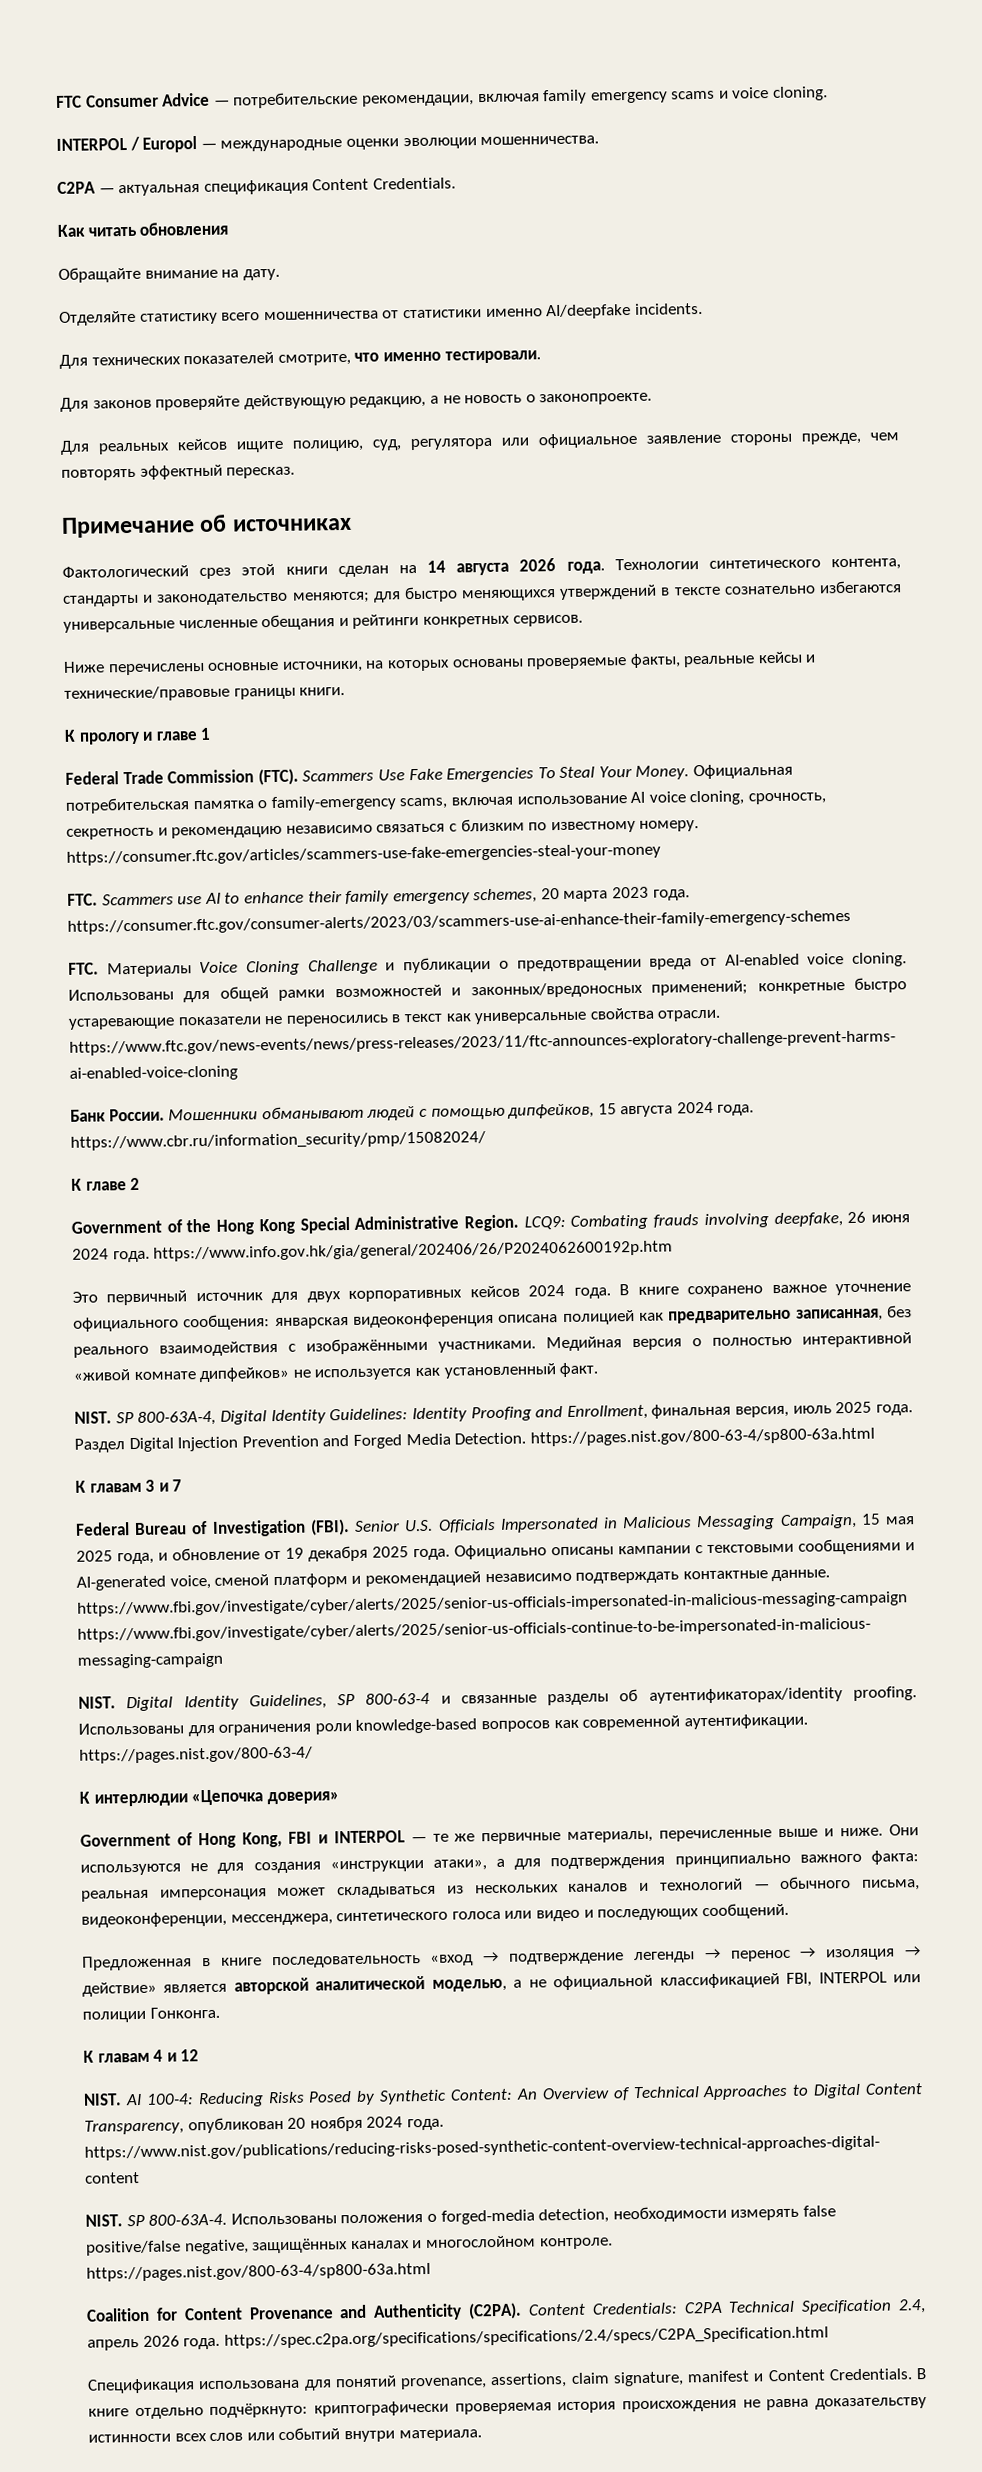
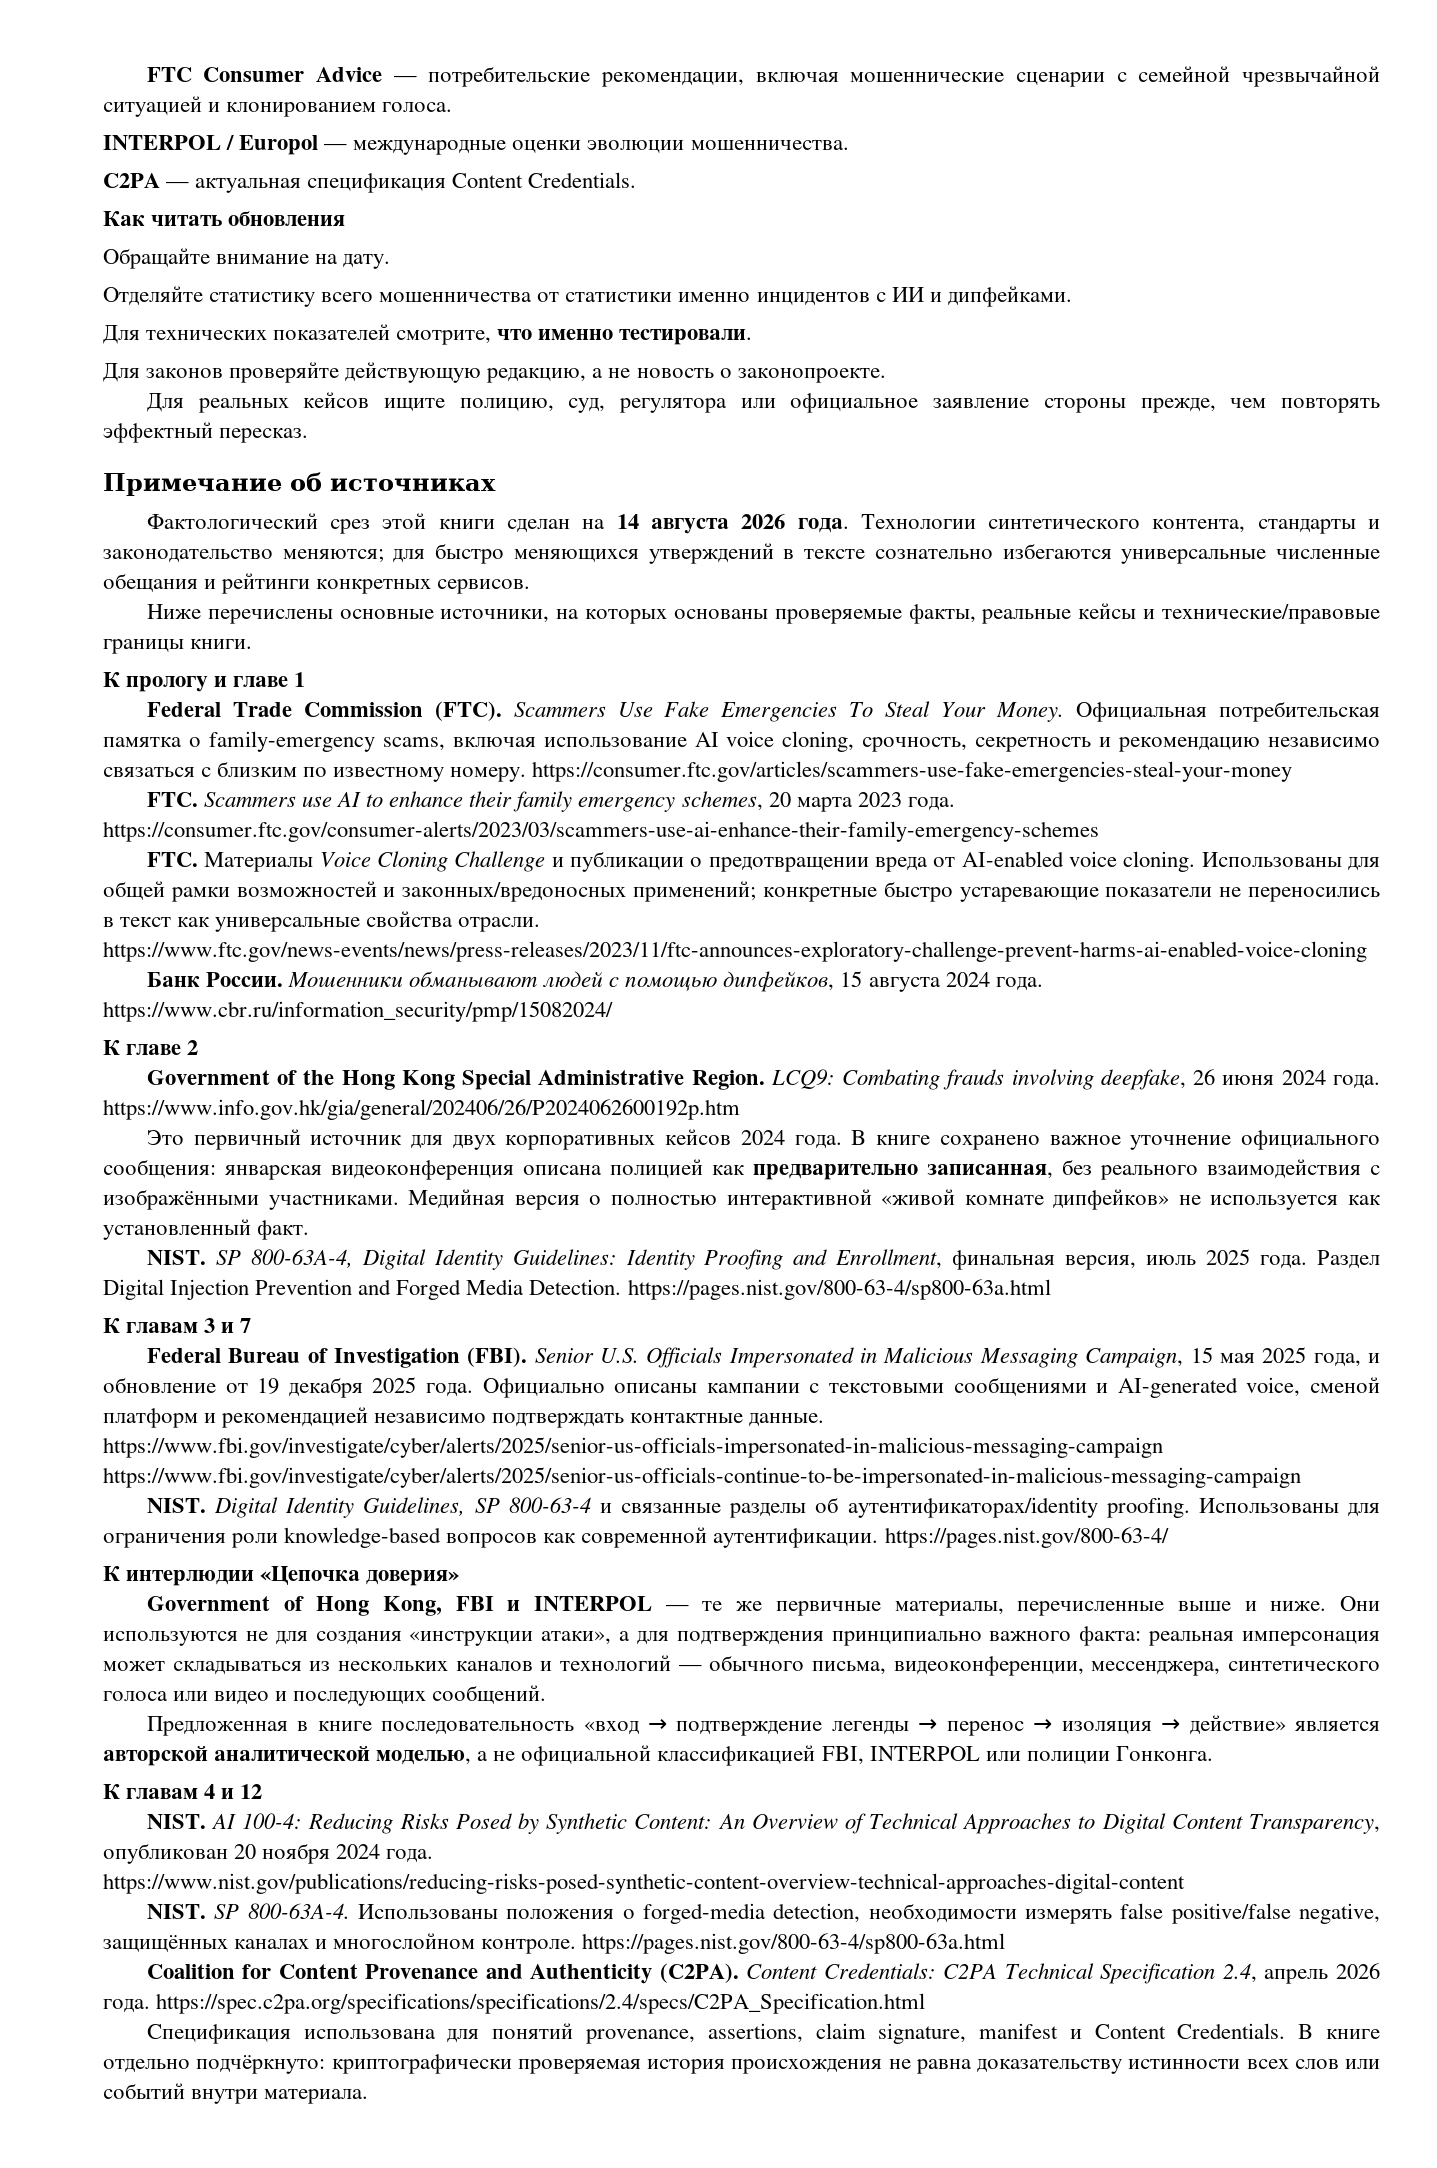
[543,86,829,105] family emergency scams и voice cloning. -> [850,66,1380,87] [103,96,453,117] мошеннические сценарии с семейной чрезвычайной ситуацией и клонированием голоса.
[546,302,703,320] AI/deepfake incidents. -> [756,286,1072,307] инцидентов с ИИ и дипфейками.

